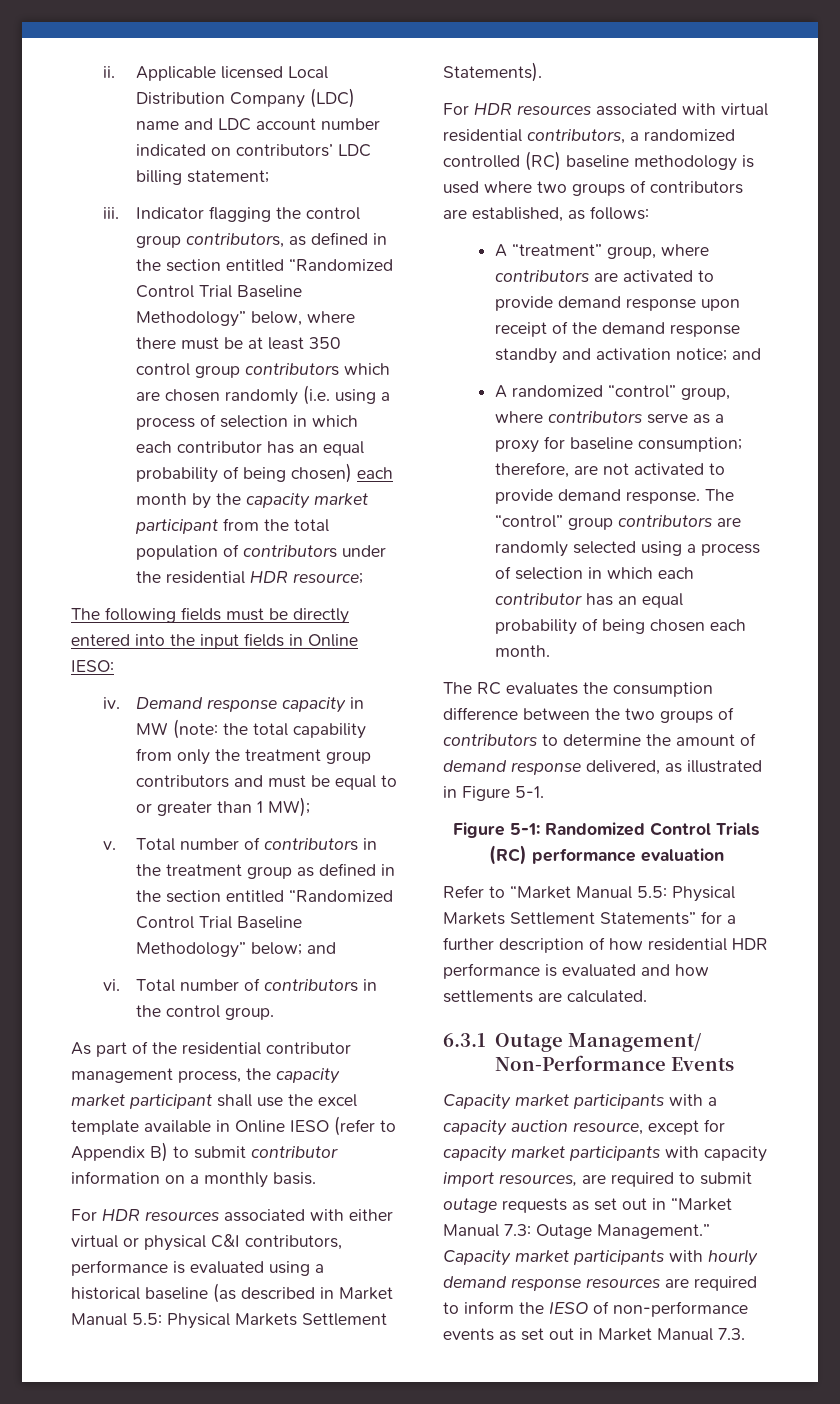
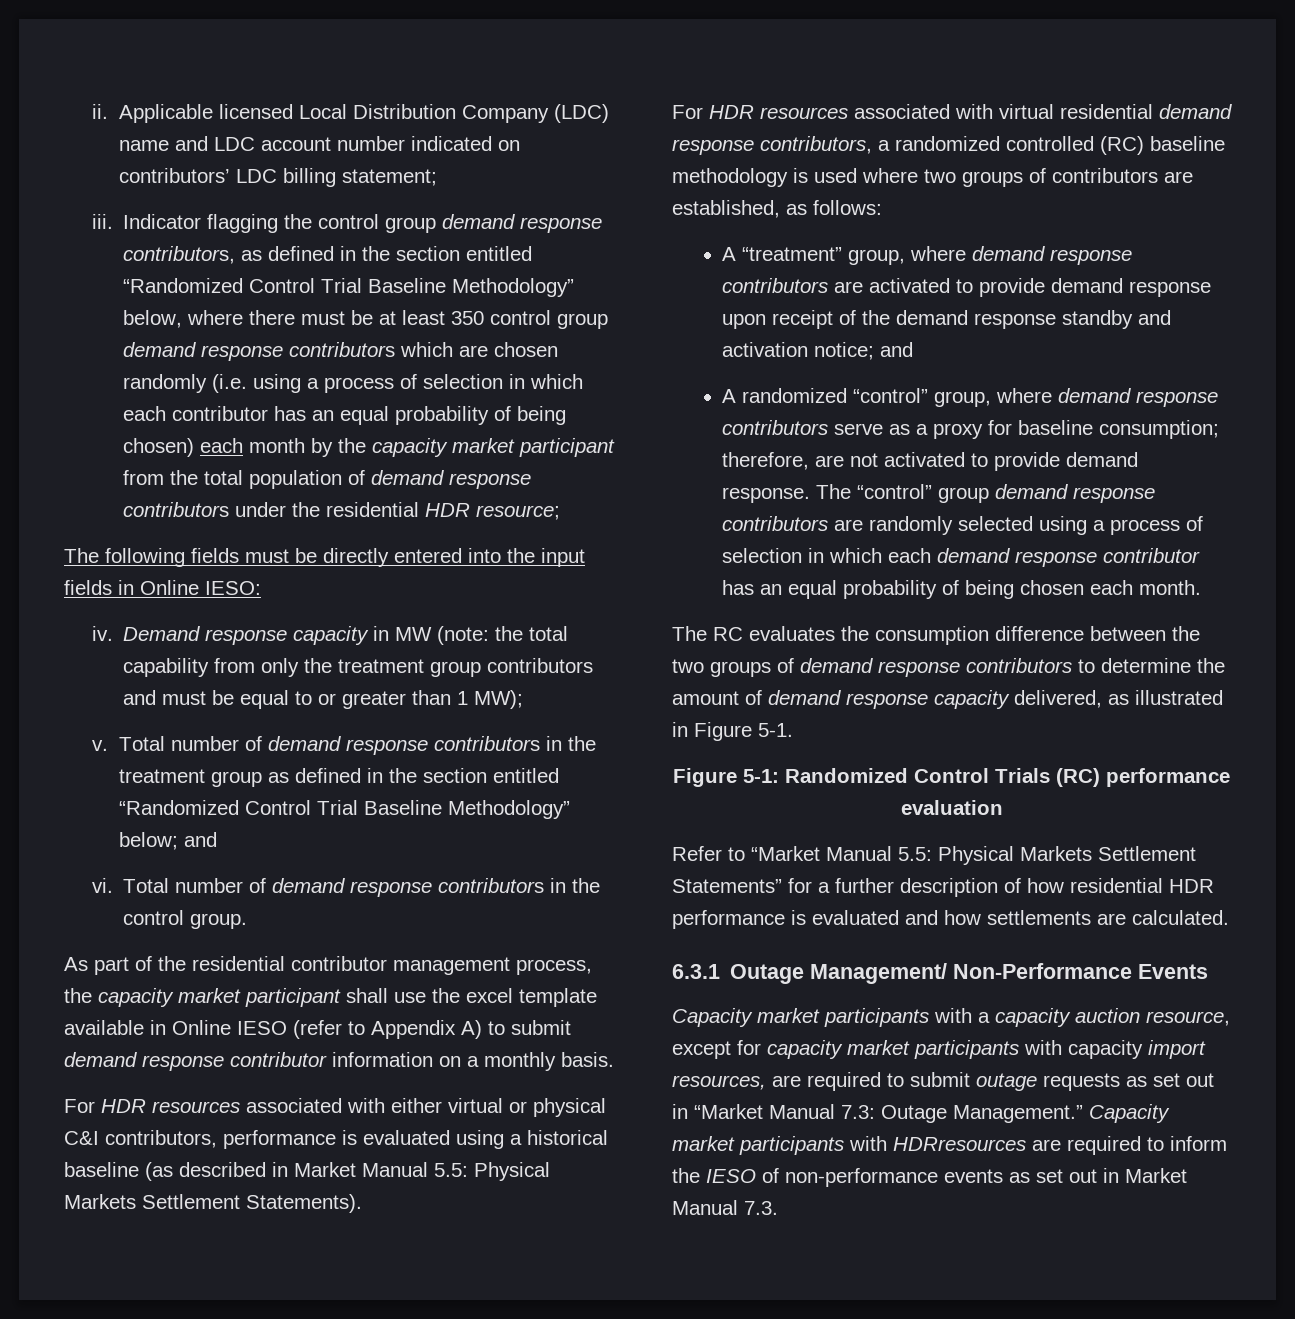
(181, 241) none -> [441,214,602,233] demand response
(240, 371) none -> [122,342,283,361] demand response
(239, 550) none -> [370,470,531,489] demand response
(260, 843) none -> [268,736,429,755] demand response
(260, 984) none -> [271,878,432,897] demand response
[150,1142,246,1162] B) to submit -> [461,1020,571,1039] [64,1052,224,1071] A) to submit demand response
(522, 135) none -> [1159,104,1232,119] [672,139,754,155] demand response
(709, 250) none -> [972,246,1133,265] demand response
(543, 417) none -> [1058,388,1219,407] demand response
(613, 523) none -> [995,484,1156,503] demand response
(694, 573) none -> [937,548,1098,567] demand response
(734, 713) none -> [800,658,960,677] demand response
(581, 768) none -> [934,690,1010,709] capacity
[708,1249,758,1266] [443,1276,661,1291] hourly demand response resources -> [893,1137,1026,1151] HDRresources

